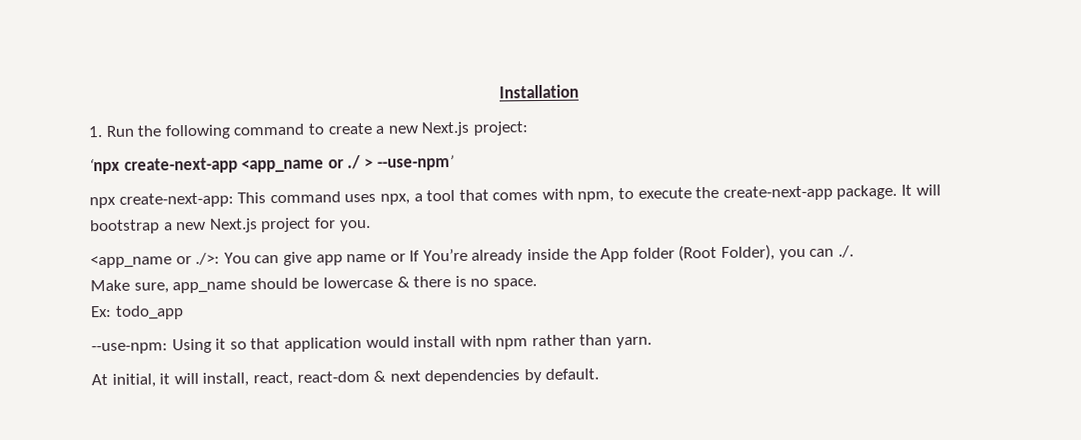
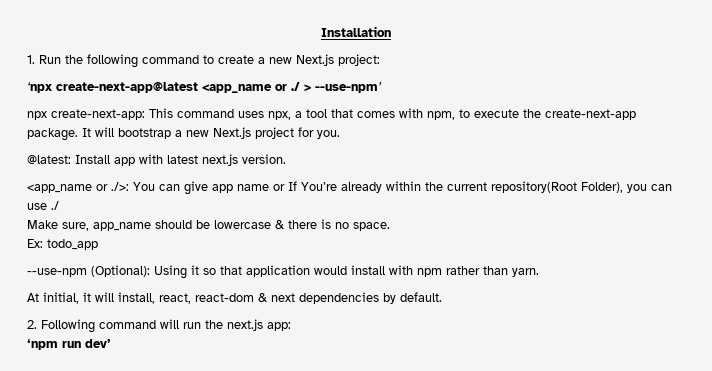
[123,157,238,174] create-next-app -> [56,82,198,93] create-next-app@latest
(371, 225) none -> [27,154,286,166] // @latest: Install app with latest next.js version.
[527,244,718,263] inside the App folder (Root -> [386,181,577,193] within the current repository(Root
[837,245,854,258] ./. -> [27,201,59,210] use ./
[91,342,168,355] --use-npm: -> [27,265,150,277] --use-npm (Optional):
(600, 374) none -> [27,319,291,333] [27,339,111,350] // 2. Following command will run the next.js app: // ‘npm run dev’

